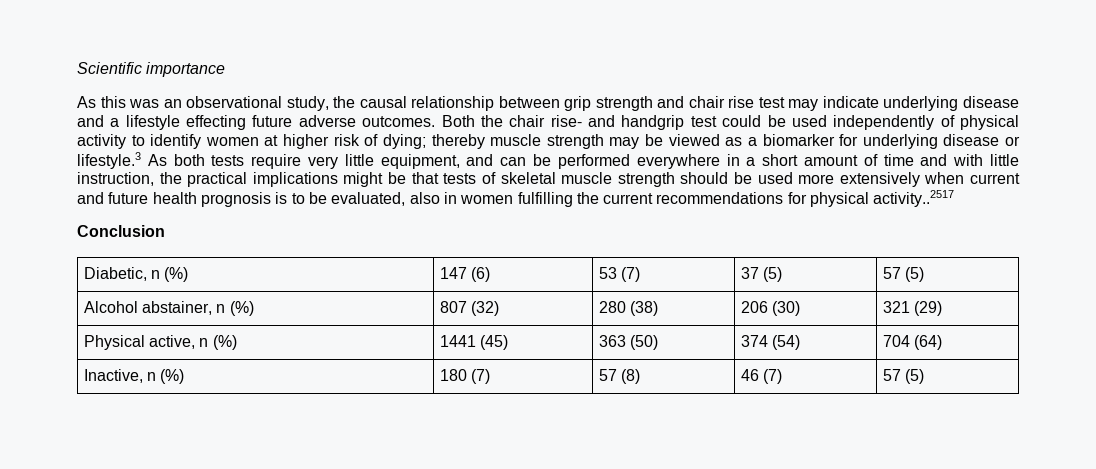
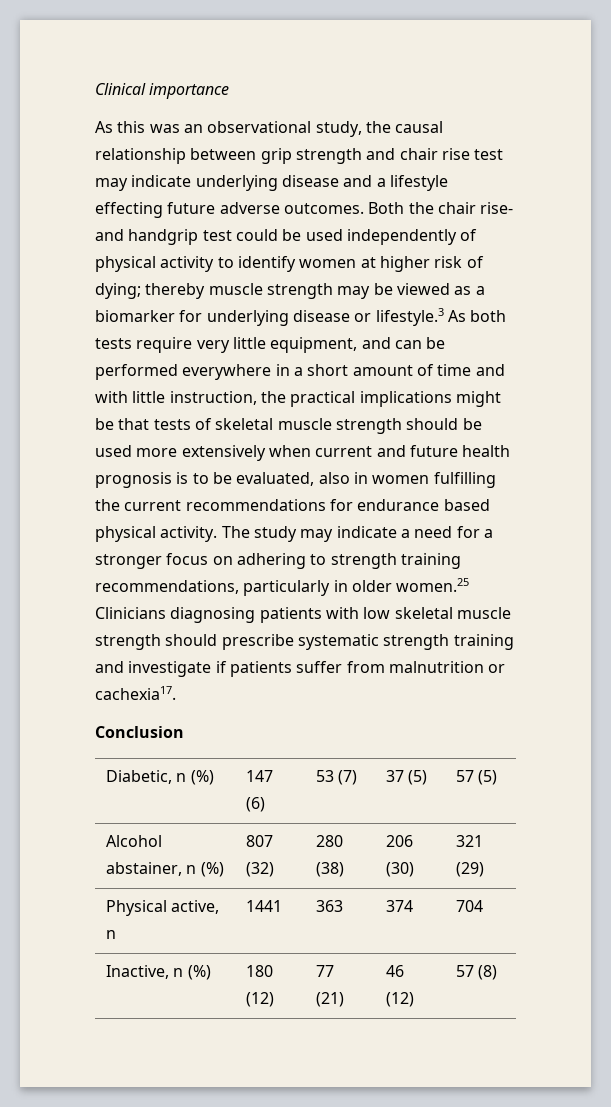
[77,62,142,74] Scientific -> [95,83,146,95] Clinical
[810,190,955,207] physical activity..2517 -> [357,499,490,511] [95,526,493,542] [95,553,461,569] [95,578,470,596] [95,607,511,623] [95,634,514,650] [95,661,506,677] [95,686,176,700] endurance based physical activity. The study may indicate a need for a stronger focus on adhering to strength training recommendations, particularly in older women.25 Clinicians diagnosing patients with low skeletal muscle strength should prescribe systematic strength training and investigate if patients suffer from malnutrition or cachexia17.
[212,335,237,350] (%) -> (117, 934) none
[480,335,509,350] (45) -> (283, 906) none
[630,335,659,350] (50) -> (344, 906) none
[772,335,801,350] (54) -> (414, 906) none
[914,335,943,350] (64) -> (484, 906) none
[471,369,491,384] [598,369,641,384] [740,369,783,384] [882,369,925,384] (7) | 57 (8) | 46 (7) | 57 (5) -> [246,992,275,1007] [316,965,335,977] [316,992,345,1007] [386,965,405,977] [386,992,415,1007] [456,965,498,980] (12) | 77 (21) | 46 (12) | 57 (8)

